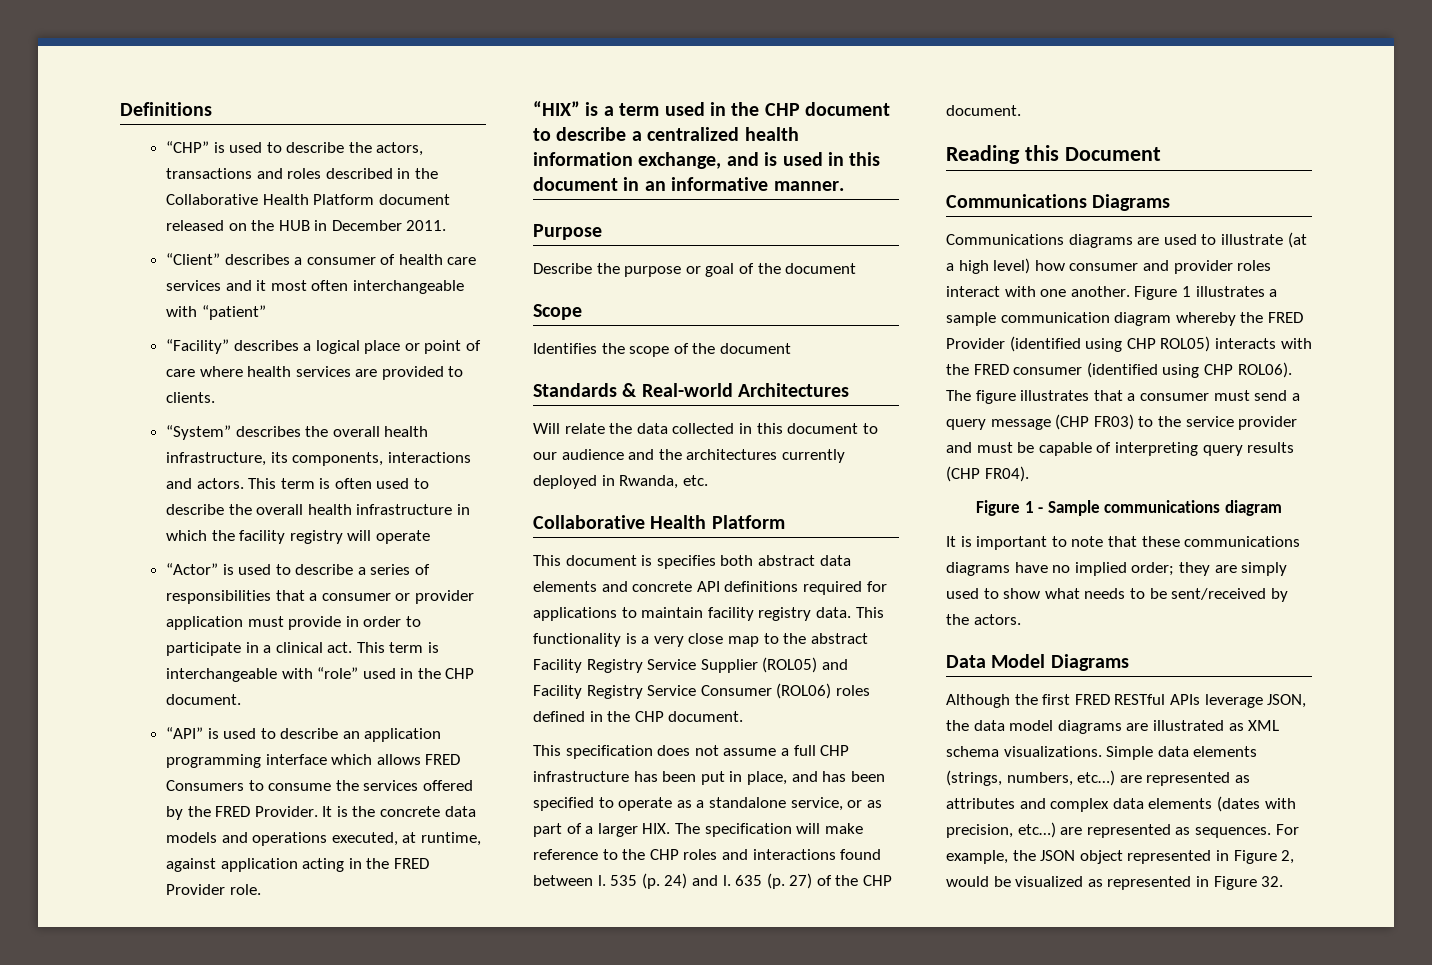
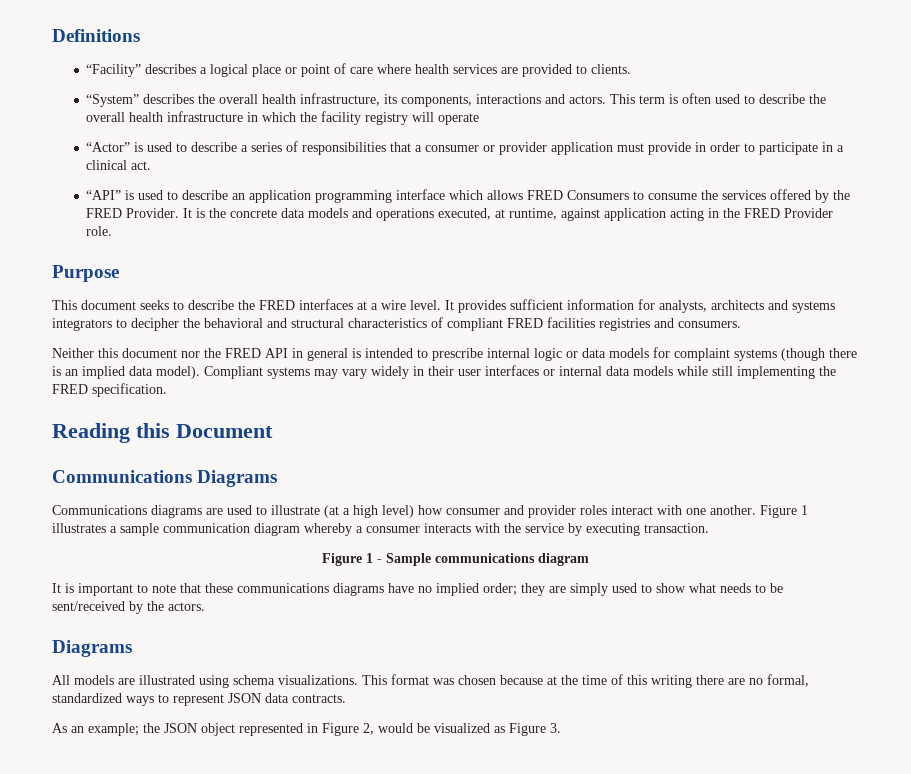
[165,141,424,156] [165,168,438,179] [165,194,450,205] [165,220,447,231] [165,253,477,265] [165,280,464,294] [165,305,266,320] // “CHP” is used to describe the actors, transactions and roles described in the Collaborative Health Platform document released on the HUB in December 2011. // “Client” describes a consumer of health care services and it most often interchangeable with “patient” -> (140, 35) none
[356,642,440,653] [165,667,475,682] [165,694,241,705] This term is interchangeable with “role” used in the CHP document. -> (152, 165) none
[533,101,891,116] [533,127,799,141] [533,152,881,169] [533,177,844,191] [533,224,602,240] [533,263,857,277] [533,304,582,320] [533,343,791,357] [533,383,850,397] [533,423,878,434] [533,449,845,463] [533,475,708,489] [533,515,785,529] [533,555,851,569] [533,581,887,595] [533,607,884,621] [533,633,868,647] [533,657,848,673] [533,683,870,699] [533,711,744,722] [533,745,850,759] [533,771,885,785] [533,797,882,811] [533,823,863,837] [533,849,882,860] [533,873,893,889] [946,105,1021,116] “HIX” is a term used in the CHP document to describe a centralized health information exchange, and is used in this document in an informative manner. // Purpose // Describe the purpose or goal of the document // Scope // Identifies the scope of the document // Standards & Real-world Architectures // Will relate the data collected in this document to our audience and the architectures currently deployed in Rwanda, etc. // Collaborative Health Platform // This document is specifies both abstract data elements and concrete API definitions required for applications to maintain facility registry data. This functionality is a very close map to the abstract Facility Registry Service Supplier (ROL05) and Facility Registry Service Consumer (ROL06) roles defined in the CHP document. // This specification does not assume a full CHP infrastructure has been put in place, and has been specified to operate as a standalone service, or as part of a larger HIX. The specification will make reference to the CHP roles and interactions found between l. 535 (p. 24) and l. 635 (p. 27) of the CHP document. -> [52,265,119,282] [52,299,835,313] [52,317,741,331] [52,347,857,361] [52,365,836,379] [52,383,167,397] Purpose // This document seeks to describe the FRED interfaces at a wire level. It provides sufficient information for analysts, architects and systems integrators to decipher the behavioral and structural characteristics of compliant FRED facilities registries and consumers. // Neither this document nor the FRED API in general is intended to prescribe internal logic or data models for complaint systems (though there is an implied data model). Compliant systems may vary widely in their user interfaces or internal data models while still implementing the FRED specification.
[1240,312,1303,323] [946,336,1312,352] [946,362,1292,378] [946,390,1300,404] [946,414,1298,430] [946,442,1295,456] [946,466,1029,482] the FRED Provider (identified using CHP ROL05) interacts with the FRED consumer (identified using CHP ROL06). The figure illustrates that a consumer must send a query message (CHP FR03) to the service provider and must be capable of interpreting query results (CHP FR04). -> [356,523,709,536] a consumer interacts with the service by executing transaction.
[946,654,1129,671] [946,694,1307,708] [946,720,1280,734] [946,746,1258,760] [946,770,1250,786] [946,796,1296,812] [946,822,1299,838] [946,850,1008,864] Data Model Diagrams // Although the first FRED RESTful APIs leverage JSON, the data model diagrams are illustrated as XML schema visualizations. Simple data elements (strings, numbers, etc…) are represented as attributes and complex data elements (dates with precision, etc…) are represented as sequences. For example, -> [52,640,132,657] [52,674,809,688] [52,693,346,706] [52,723,139,736] Diagrams // All models are illustrated using schema visualizations. This format was chosen because at the time of this writing there are no formal, standardized ways to represent JSON data contracts. // As an example;
[1107,876,1284,890] represented in Figure 32. -> [509,723,561,736] Figure 3.

